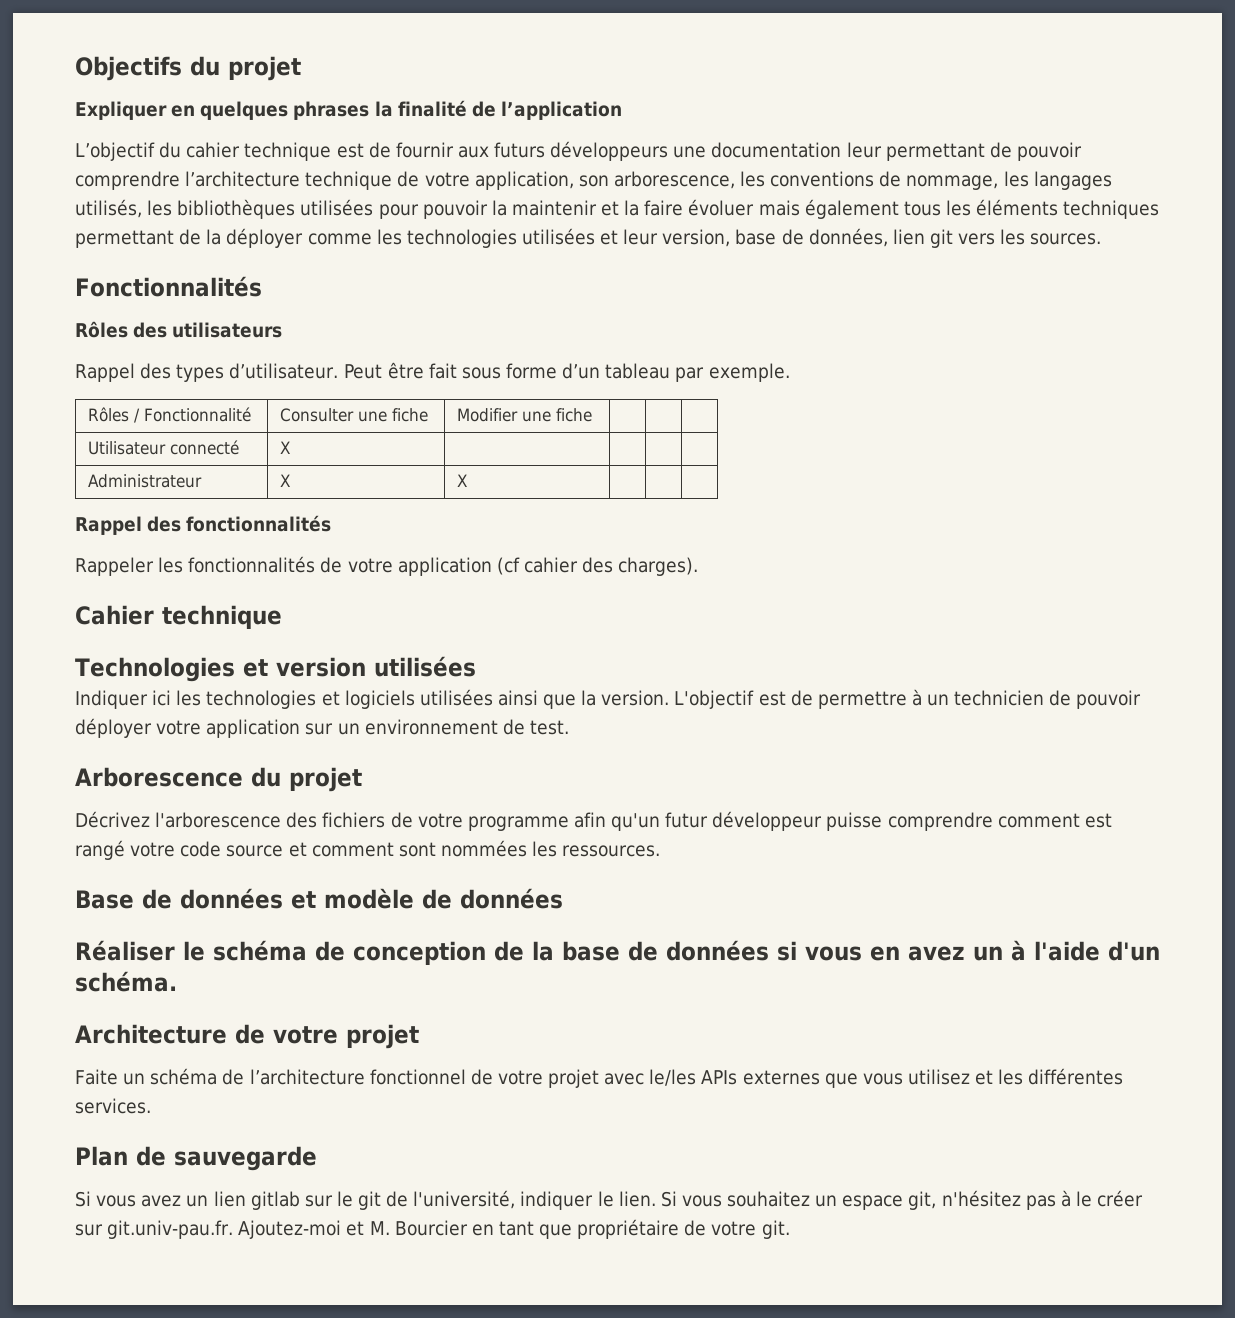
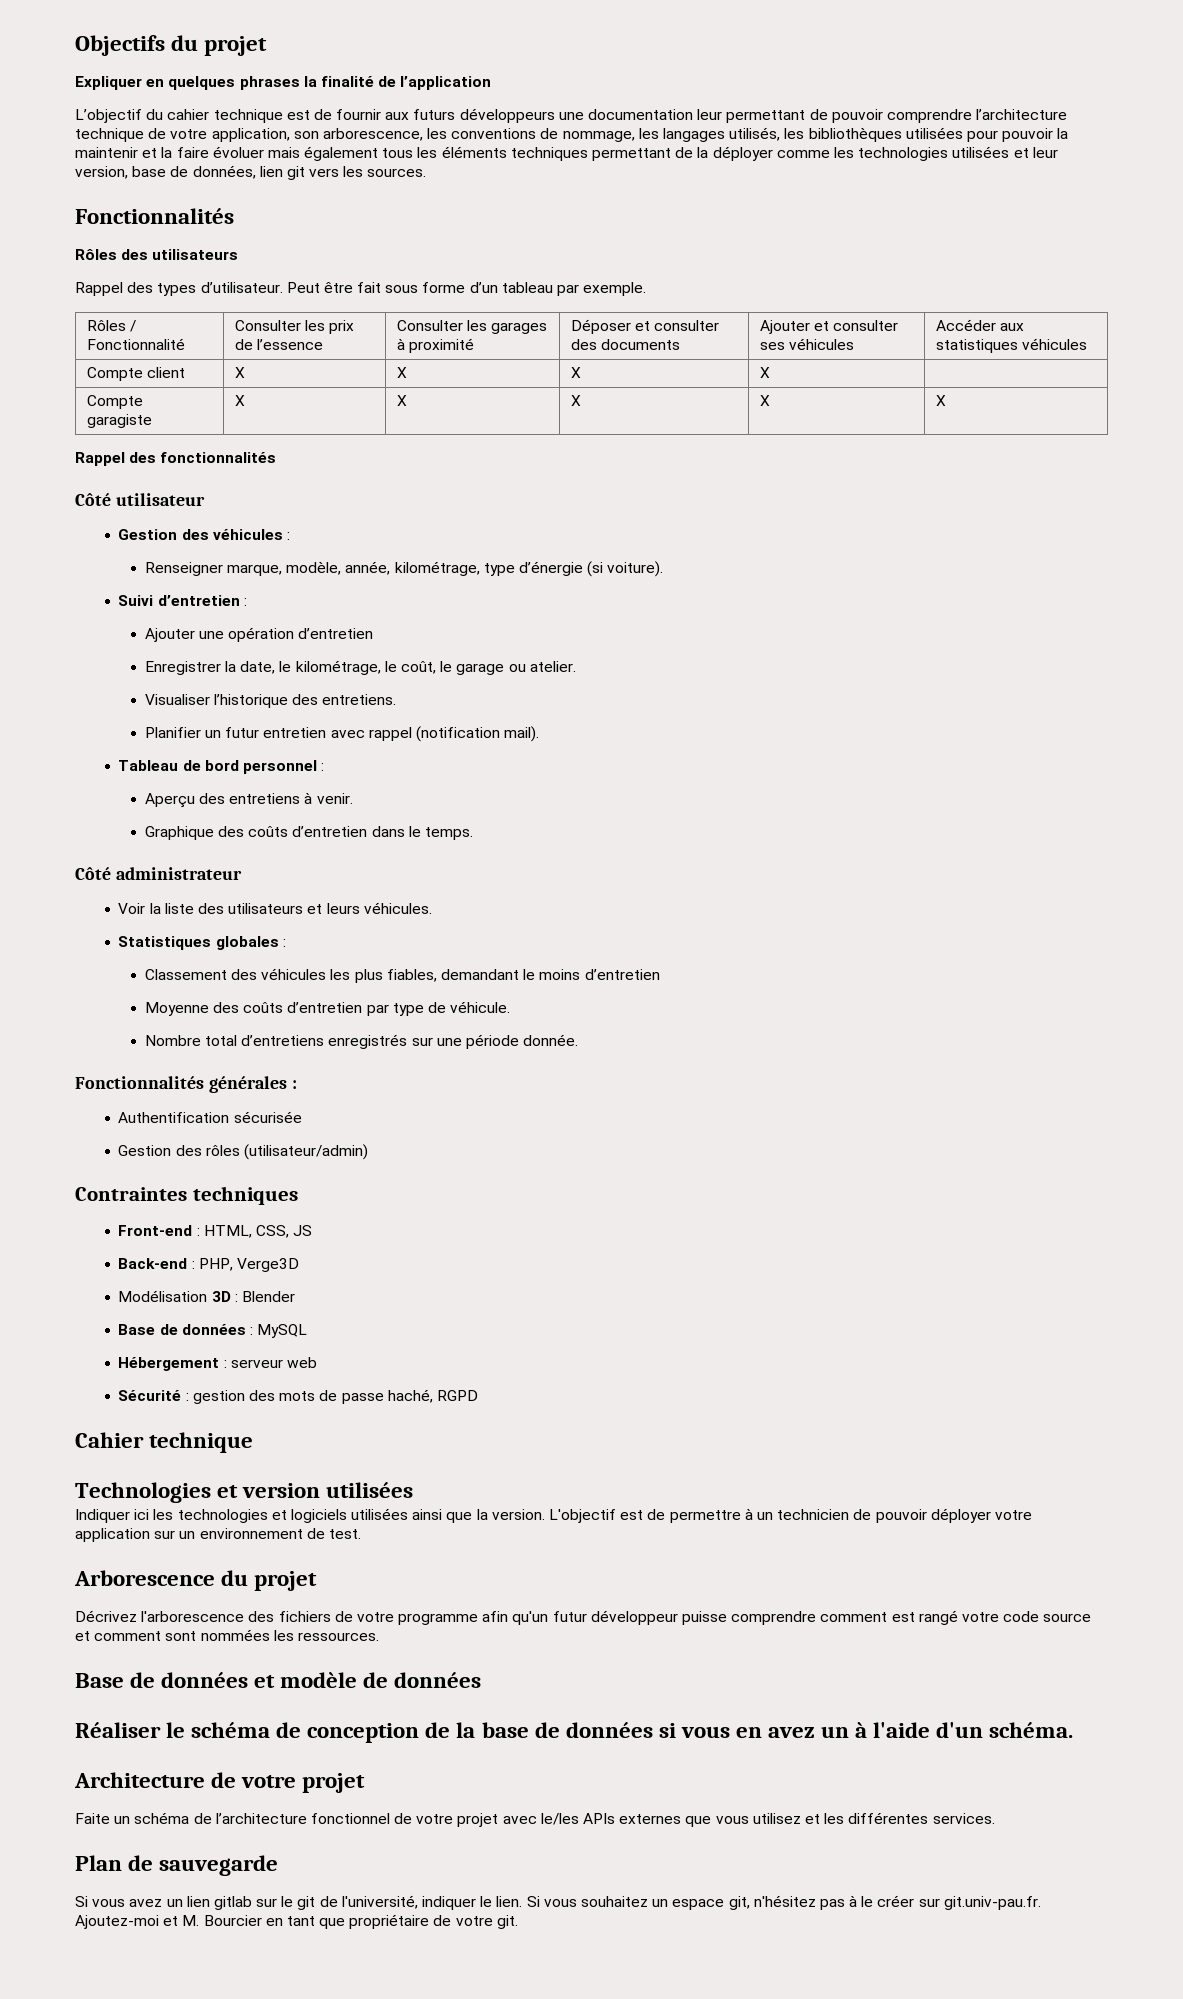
[358,408,429,422] [457,408,593,422] [88,440,240,455] [280,441,291,454] [88,474,203,488] [280,474,291,487] [457,474,468,487] [75,515,332,535] [75,556,699,576] une fiche | Modifier une fiche | | | // Utilisateur connecté | X | | | | // Administrateur | X | X | | | // Rappel des fonctionnalités // Rappeler les fonctionnalités de votre application (cf cahier des charges). -> [305,320,355,334] [234,339,324,350] [396,320,548,334] [396,338,475,353] [570,319,720,334] [570,339,681,350] [759,320,899,334] [759,338,855,350] [935,319,1025,331] [935,338,1088,353] [86,367,186,381] [234,367,245,378] [396,367,407,378] [570,367,581,378] [759,367,770,378] [86,395,143,409] [86,414,152,428] [234,395,245,406] [396,395,407,406] [570,395,581,406] [759,395,770,406] [935,395,946,406] [75,452,277,466] [75,493,205,506] [118,529,291,540] [144,561,664,577] [118,595,247,606] [144,627,374,642] [144,660,576,675] [144,694,397,708] [144,726,540,742] [118,760,325,774] [144,792,353,808] [144,826,474,840] [75,867,242,880] [118,902,432,914] [118,936,286,950] [144,968,660,983] [144,1001,511,1016] [144,1034,579,1049] [75,1076,297,1093] [118,1111,302,1123] [118,1144,369,1160] [75,1186,298,1205] [118,1225,313,1238] [118,1258,300,1272] [118,1290,296,1302] [118,1324,308,1338] [118,1357,318,1371] [118,1389,478,1404] les prix de l’essence | Consulter les garages à proximité | Déposer et consulter des documents | Ajouter et consulter ses véhicules | Accéder aux statistiques véhicules // Compte client | X | X | X | X | // Compte garagiste | X | X | X | X | X // Rappel des fonctionnalités // Côté utilisateur // Gestion des véhicules : // Renseigner marque, modèle, année, kilométrage, type d’énergie (si voiture). // Suivi d’entretien : // Ajouter une opération d’entretien // Enregistrer la date, le kilométrage, le coût, le garage ou atelier. // Visualiser l’historique des entretiens. // Planifier un futur entretien avec rappel (notification mail). // Tableau de bord personnel : // Aperçu des entretiens à venir. // Graphique des coûts d’entretien dans le temps. // Côté administrateur // Voir la liste des utilisateurs et leurs véhicules. // Statistiques globales : // Classement des véhicules les plus fiables, demandant le moins d’entretien // Moyenne des coûts d’entretien par type de véhicule. // Nombre total d’entretiens enregistrés sur une période donnée. // Fonctionnalités générales : // Authentification sécurisée // Gestion des rôles (utilisateur/admin) // Contraintes techniques // Front-end : HTML, CSS, JS // Back-end : PHP, Verge3D // Modélisation 3D : Blender // Base de données : MySQL // Hébergement : serveur web // Sécurité : gestion des mots de passe haché, RGPD

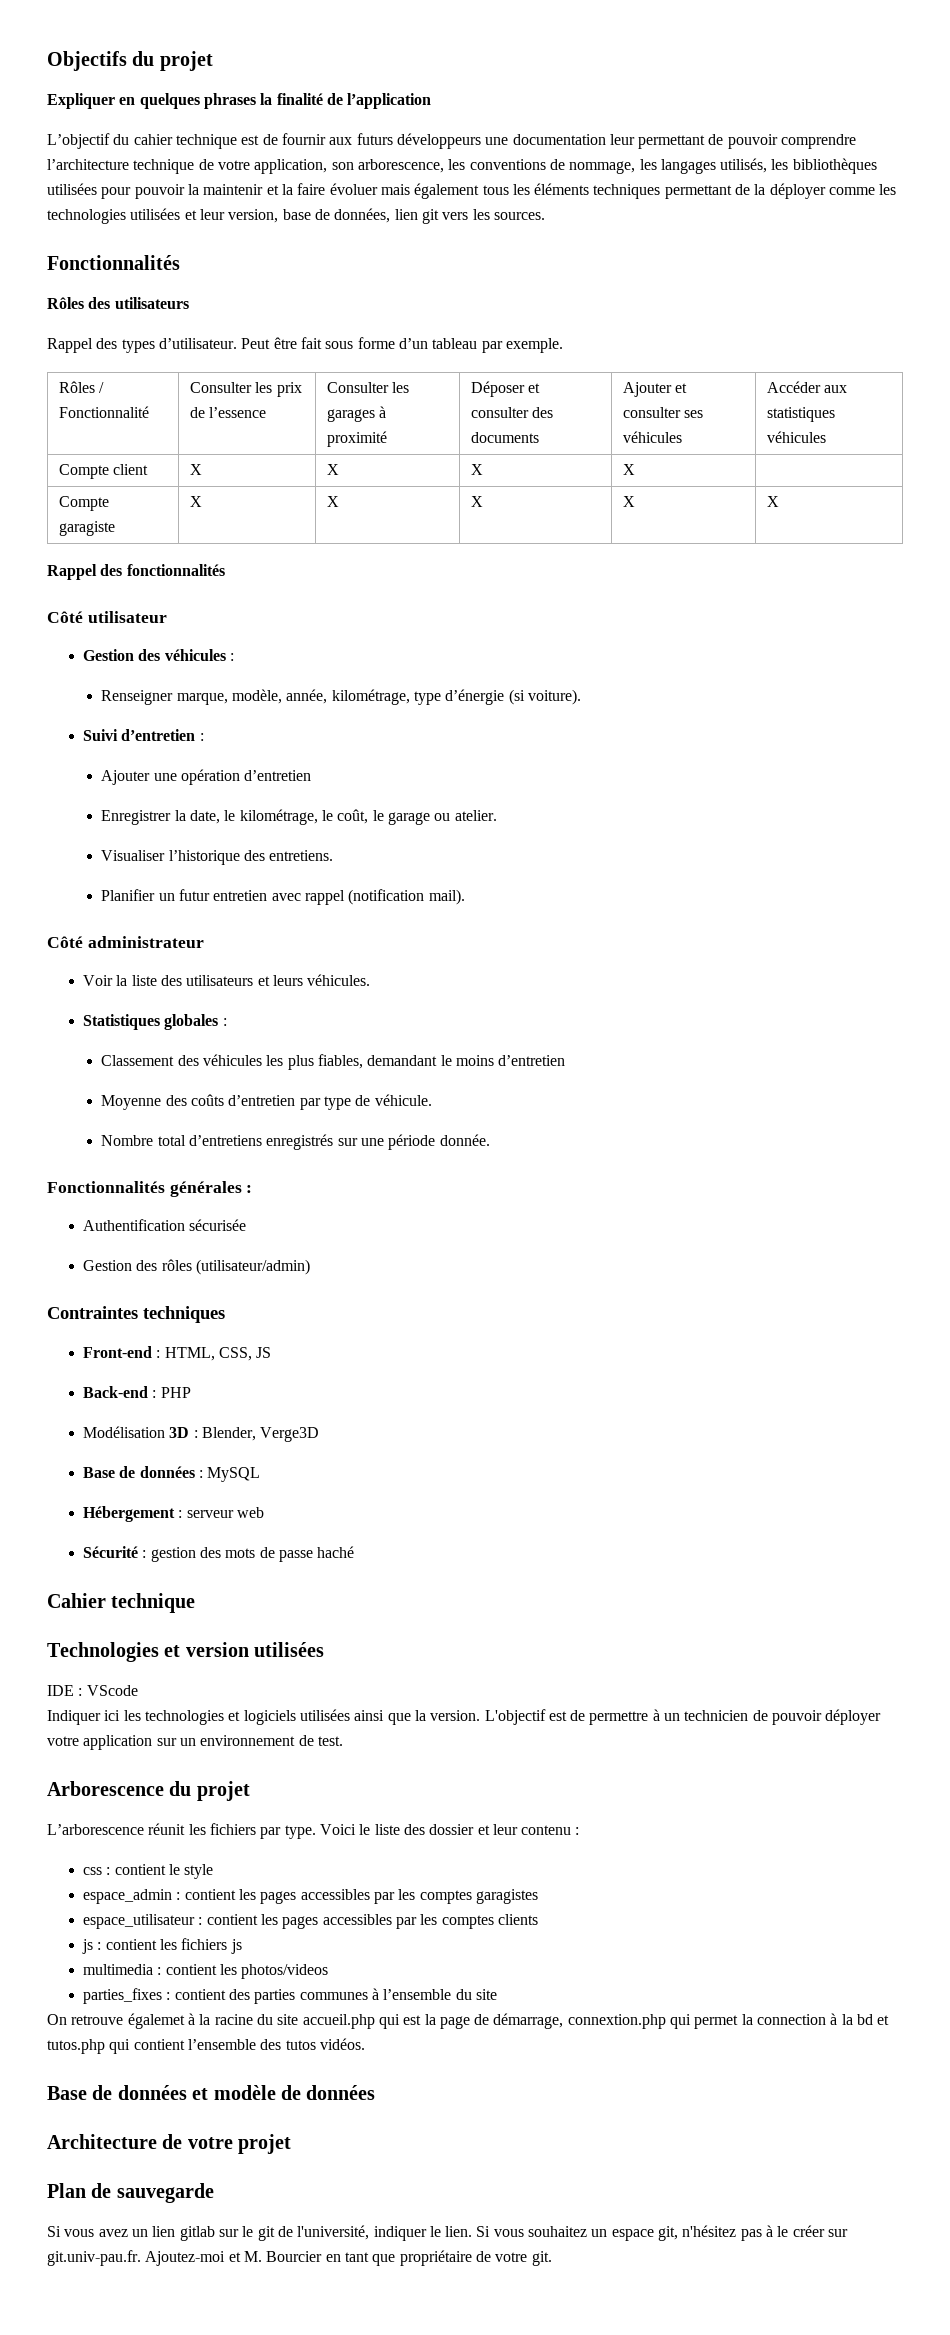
[118,760,325,774] [144,792,353,808] [144,826,474,840] // Tableau de bord personnel : // Aperçu des entretiens à venir. // Graphique des coûts d’entretien dans le temps. -> (465, 897) none
[198,1258,300,1272] PHP, Verge3D -> [160,1387,191,1398] PHP
[242,1291,296,1302] Blender -> [201,1427,320,1442] Blender, Verge3D
[387,1389,478,1403] haché, RGPD -> [317,1546,355,1558] haché
(414, 1490) none -> [47,1685,138,1696] // IDE : VScode
[75,1610,1092,1625] [75,1629,379,1641] Décrivez l'arborescence des fichiers de votre programme afin qu'un futur développeur puisse comprendre comment est rangé votre code source et comment sont nommées les ressources. -> [47,1823,580,1839] [83,1864,214,1879] [83,1889,538,1904] [83,1914,538,1929] [82,1938,242,1954] [83,1964,329,1979] [83,1988,497,2004] [47,2013,890,2029] [47,2038,365,2054] L’arborescence réunit les fichiers par type. Voici le liste des dossier et leur contenu : // css : contient le style // espace_admin : contient les pages accessibles par les comptes garagistes // espace_utilisateur : contient les pages accessibles par les comptes clients // js : contient les fichiers js // multimedia : contient les photos/videos // parties_fixes : contient des parties communes à l’ensemble du site // On retrouve égalemet à la racine du site accueil.php qui est la page de démarrage, connextion.php qui permet la connection à la bd et tutos.php qui contient l’ensemble des tutos vidéos.
[75,1722,1074,1743] [74,1772,366,1793] [75,1812,995,1827] Réaliser le schéma de conception de la base de données si vous en avez un à l'aide d'un schéma. // Architecture de votre projet // Faite un schéma de l’architecture fonctionnel de votre projet avec le/les APIs externes que vous utilisez et les différentes services. -> [47,2134,292,2154] Architecture de votre projet

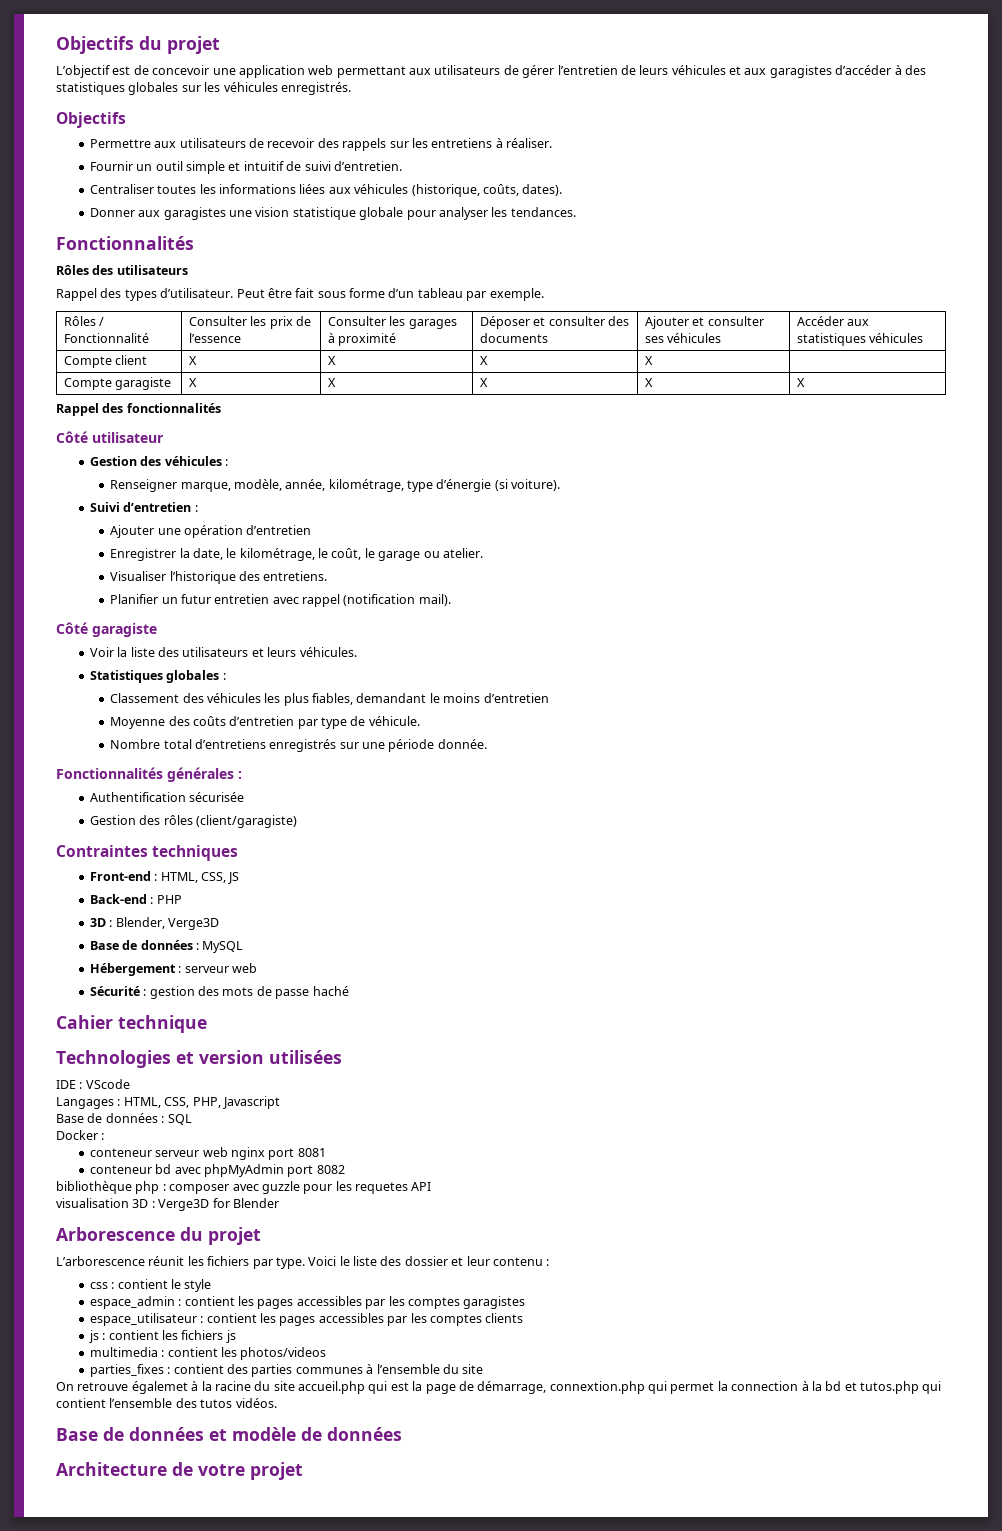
[47,93,432,109] [47,133,857,149] [47,158,877,174] [47,183,897,199] [47,208,545,224] Expliquer en quelques phrases la finalité de l’application // L’objectif du cahier technique est de fournir aux futurs développeurs une documentation leur permettant de pouvoir comprendre l’architecture technique de votre application, son arborescence, les conventions de nommage, les langages utilisés, les bibliothèques utilisées pour pouvoir la maintenir et la faire évoluer mais également tous les éléments techniques permettant de la déployer comme les technologies utilisées et leur version, base de données, lien git vers les sources. -> [56,65,926,78] [56,82,351,95] [56,112,126,128] [89,138,553,151] [89,161,402,174] [89,184,563,197] [89,207,576,220] L’objectif est de concevoir une application web permettant aux utilisateurs de gérer l’entretien de leurs véhicules et aux garagistes d’accéder à des statistiques globales sur les véhicules enregistrés. // Objectifs // Permettre aux utilisateurs de recevoir des rappels sur les entretiens à réaliser. // Fournir un outil simple et intuitif de suivi d’entretien. // Centraliser toutes les informations liées aux véhicules (historique, coûts, dates). // Donner aux garagistes une vision statistique globale pour analyser les tendances.
[87,936,204,948] administrateur -> [92,623,157,637] garagiste
[195,1259,310,1275] (utilisateur/admin) -> [196,815,298,828] (client/garagiste)
[83,1426,166,1438] Modélisation -> (182, 899) none
[47,1709,882,1725] [47,1735,343,1750] Indiquer ici les technologies et logiciels utilisées ainsi que la version. L'objectif est de permettre à un technicien de pouvoir déployer votre application sur un environnement de test. -> [56,1096,280,1109] [56,1113,192,1125] [56,1130,105,1140] [89,1147,326,1160] [89,1164,345,1177] [56,1181,432,1194] [56,1198,279,1211] Langages : HTML, CSS, PHP, Javascript // Base de données : SQL // Docker : // conteneur serveur web nginx port 8081 // conteneur bd avec phpMyAdmin port 8082 // bibliothèque php : composer avec guzzle pour les requetes API // visualisation 3D : Verge3D for Blender
[47,2183,214,2203] [47,2225,849,2241] [47,2250,552,2266] // Plan de sauvegarde // Si vous avez un lien gitlab sur le git de l'université, indiquer le lien. Si vous souhaitez un espace git, n'hésitez pas à le créer sur git.univ-pau.fr. Ajoutez-moi et M. Bourcier en tant que propriétaire de votre git. -> (303, 1471) none

